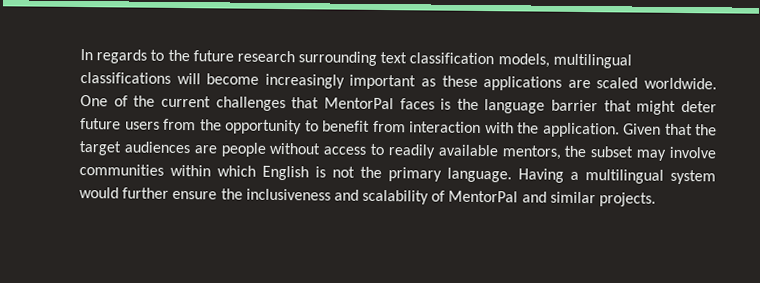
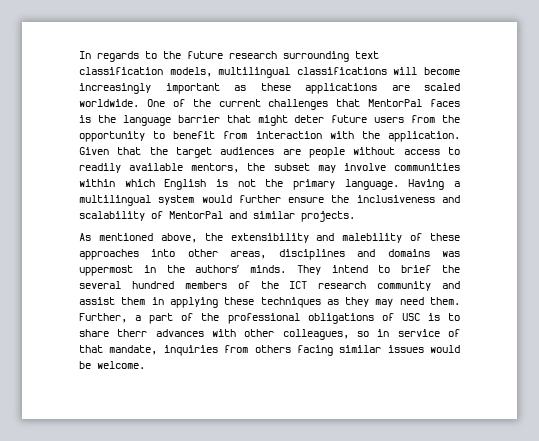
(657, 199) none -> [79,233,460,243] [79,249,460,260] [79,265,460,276] [79,281,460,291] [79,297,461,308] [79,313,461,324] [79,329,460,340] [79,345,460,356] [79,361,145,369] // As mentioned above, the extensibility and malebility of these approaches into other areas, disciplines and domains was uppermost in the authors’ minds. They intend to brief the several hundred members of the ICT research community and assist them in applying these techniques as they may need them. Further, a part of the professional obligations of USC is to share therr advances with other colleagues, so in service of that mandate, inquiries from others facing similar issues would be welcome.

